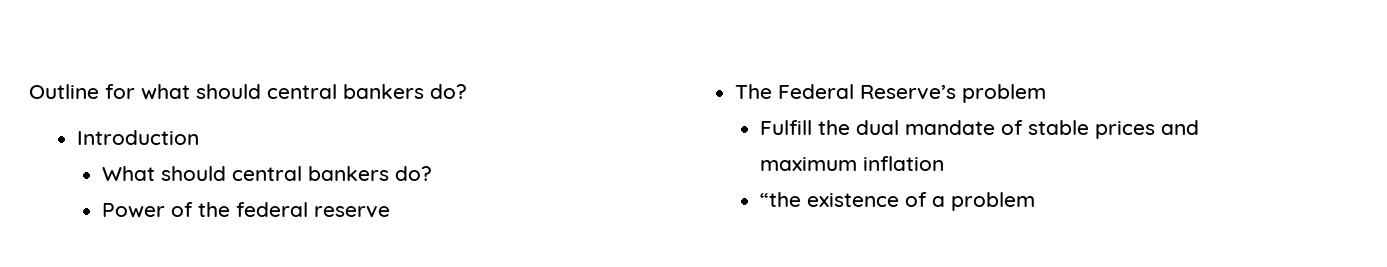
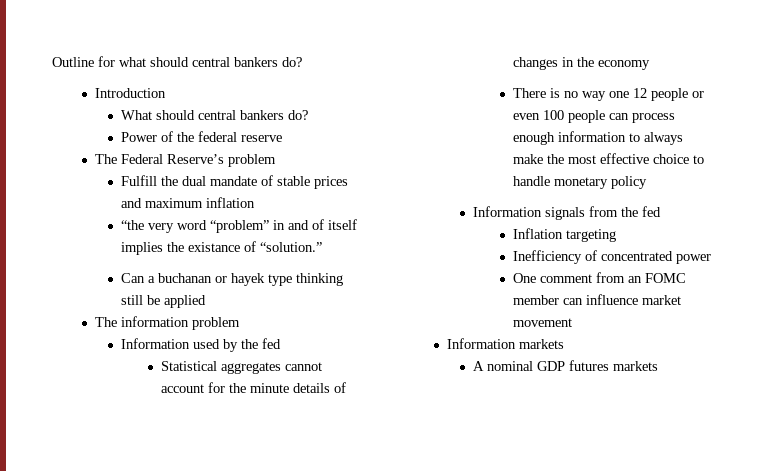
[807,192,1036,211] existence of a problem -> [148,219,358,233] [121,241,323,255] [121,273,344,286] [121,295,207,308] [94,316,240,330] [121,338,282,352] [161,361,323,374] [161,382,347,393] [513,57,651,70] [513,88,705,101] [513,110,676,123] [513,131,684,145] [513,153,705,164] [513,176,648,189] [473,206,662,220] [513,228,617,242] [513,250,712,264] [513,272,687,283] [513,294,682,305] [513,318,573,327] [446,338,564,349] [473,360,659,371] very word “problem” in and of itself implies the existance of “solution.” // Can a buchanan or hayek type thinking still be applied // The information problem // Information used by the fed // Statistical aggregates cannot account for the minute details of changes in the economy // There is no way one 12 people or even 100 people can process enough information to always make the most effective choice to handle monetary policy // Information signals from the fed // Inflation targeting // Inefficiency of concentrated power // One comment from an FOMC member can influence market movement // Information markets // A nominal GDP futures markets

